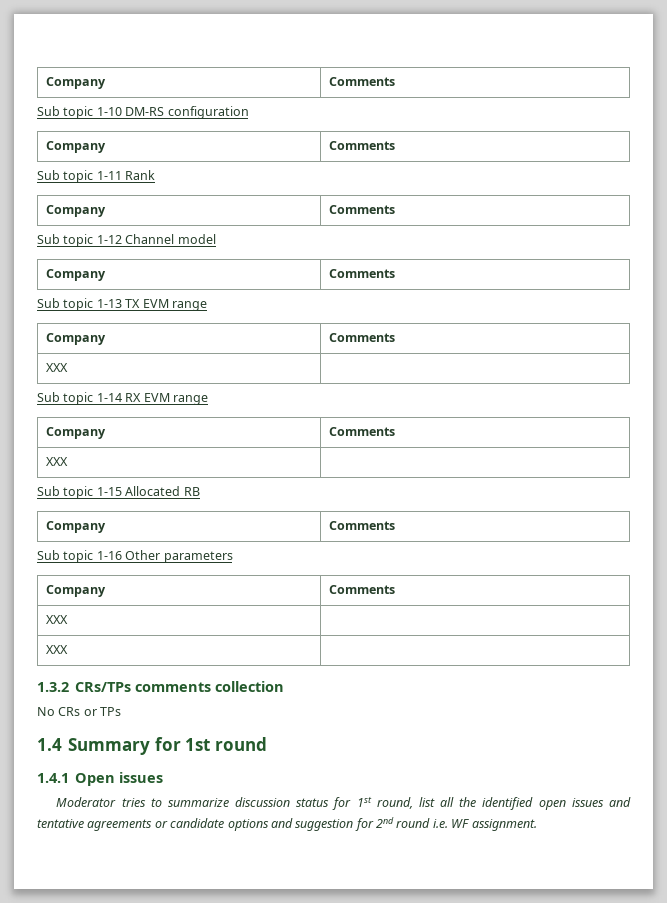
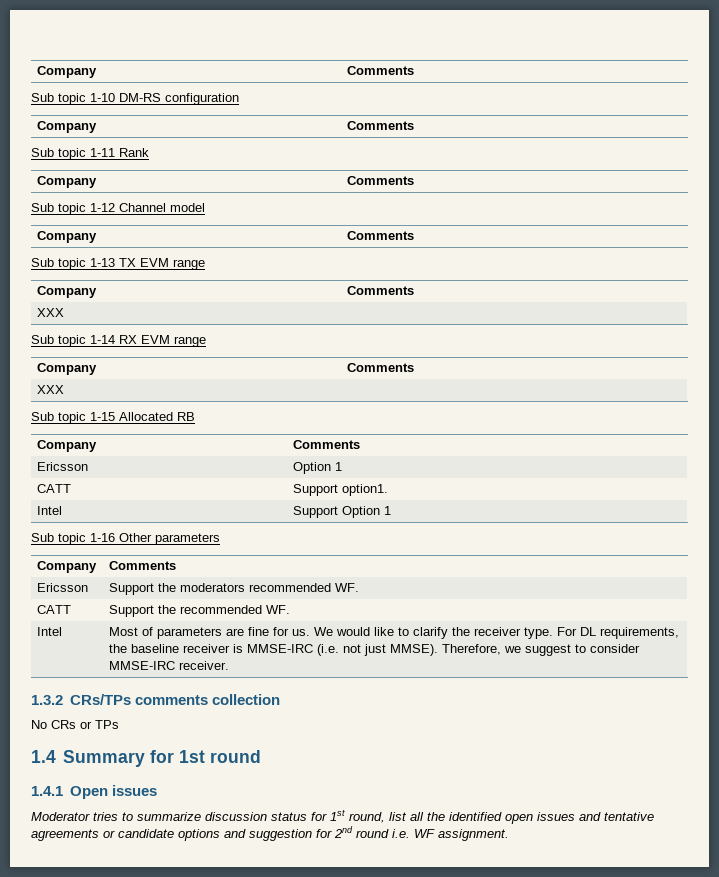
(396, 525) none -> [37,462,89,471] [293,462,343,474] [37,484,72,493] [293,484,389,496] [37,506,63,515] [293,506,392,518] // Ericsson | Option 1 // CATT | Support option1. // Intel | Support Option 1
[46,615,69,624] [46,645,69,654] XXX | // XXX | -> [37,583,89,592] [109,583,360,595] [37,605,72,614] [109,605,291,617] [37,627,63,636] [109,627,680,639] [109,644,641,656] [109,661,230,670] Ericsson | Support the moderators recommended WF. // CATT | Support the recommended WF. // Intel | Most of parameters are fine for us. We would like to clarify the receiver type. For DL requirements, the baseline receiver is MMSE-IRC (i.e. not just MMSE). Therefore, we suggest to consider MMSE-IRC receiver.

